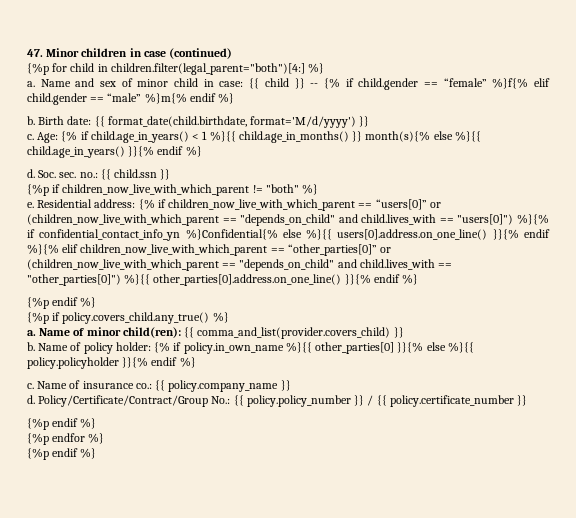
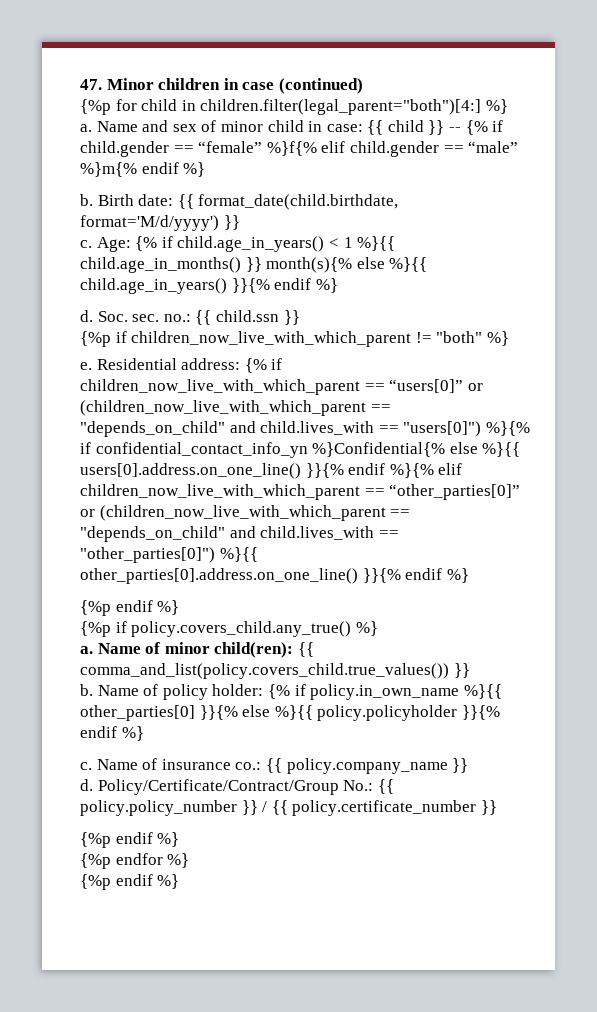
[197,327,391,339] comma_and_list(provider.covers_child) -> [80,663,449,679] comma_and_list(policy.covers_child.true_values())

